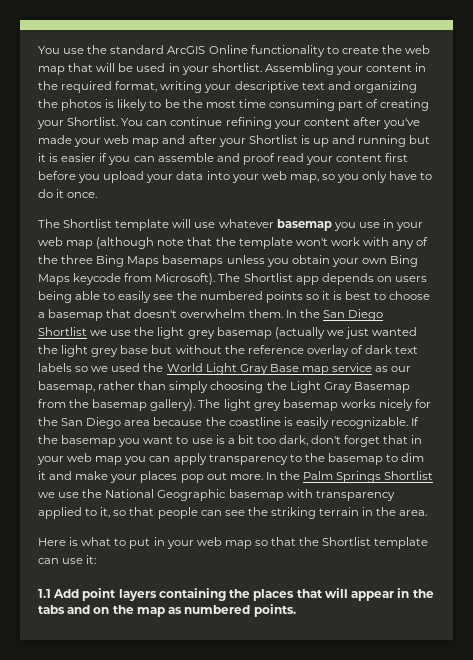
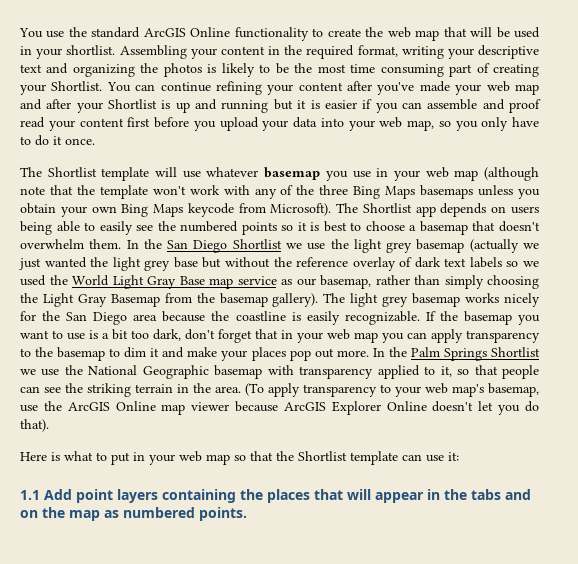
(428, 513) none -> [245,383,539,397] [20,401,540,415] [20,419,49,432] (To apply transparency to your web map's basemap, use the ArcGIS Online map viewer because ArcGIS Explorer Online doesn't let you do that).

